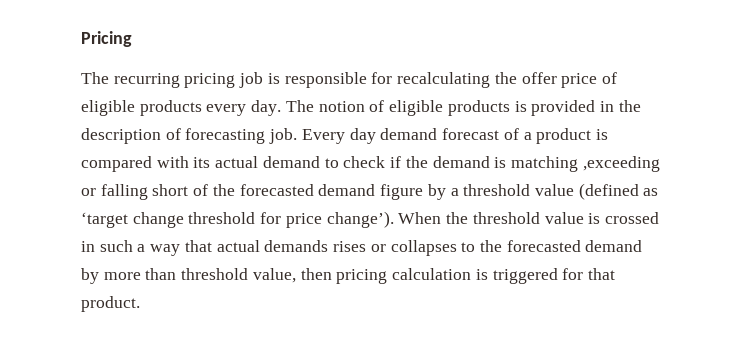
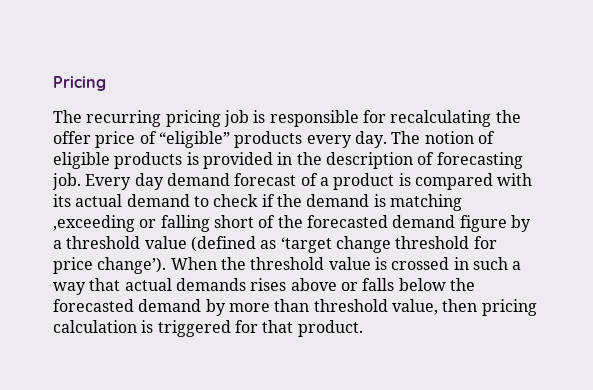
[81,100,135,116] eligible -> [158,131,230,148] “eligible”
[370,240,476,256] or collapses to -> [290,278,446,291] above or falls below

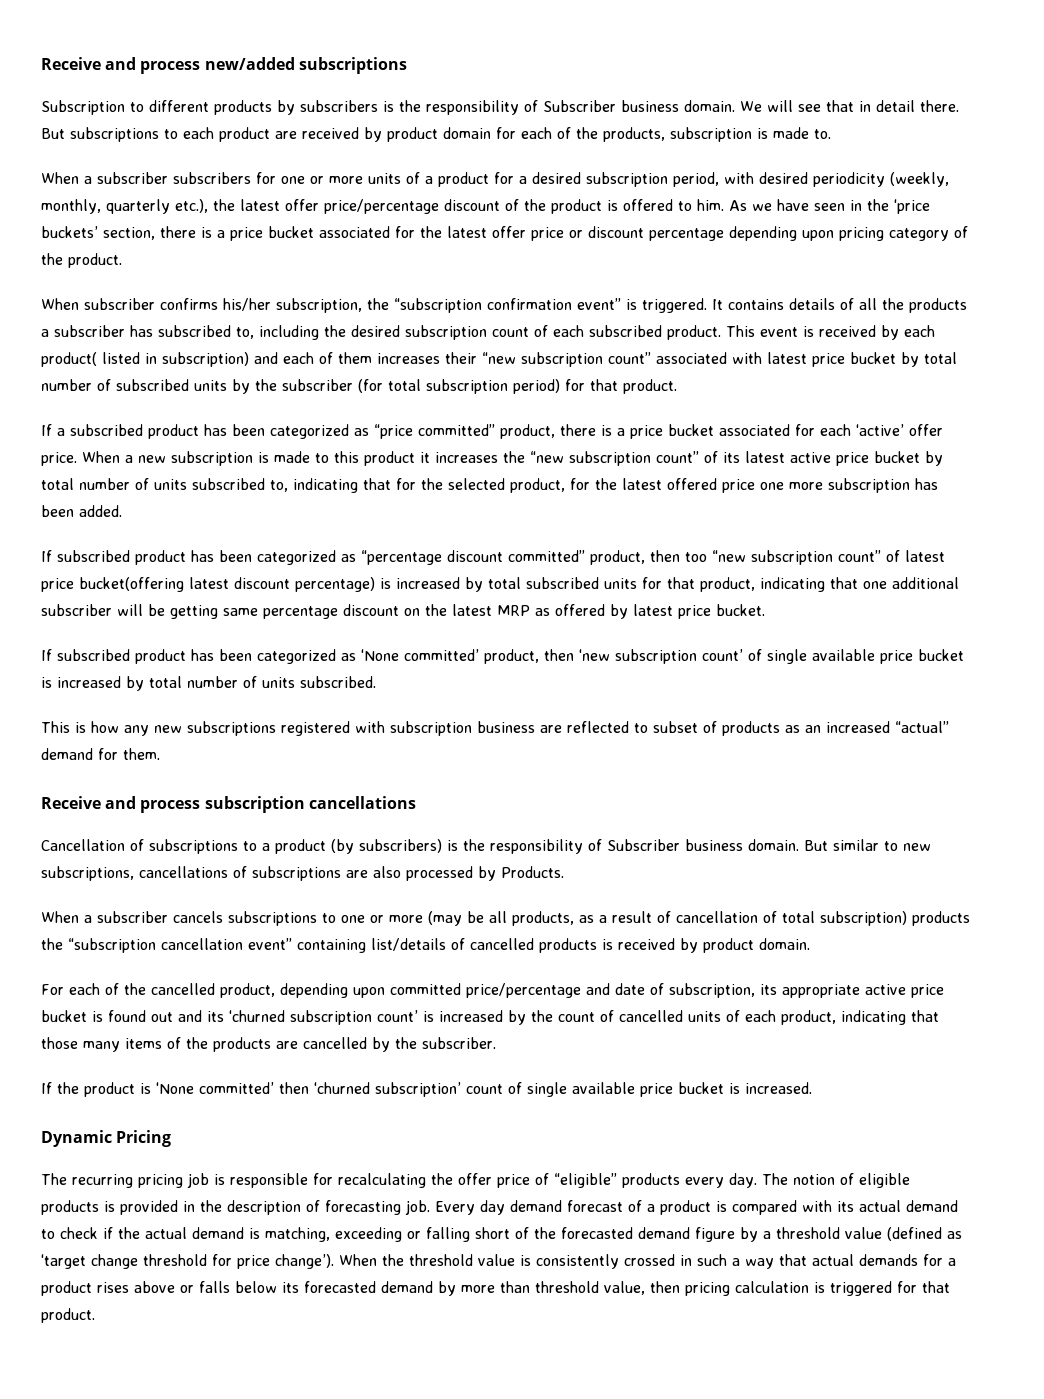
(53, 83) none -> [41,57,407,74] [41,100,959,115] [41,127,831,142] [41,172,949,187] [41,199,930,214] [41,226,968,241] [41,253,122,268] [41,298,967,313] [41,325,935,340] [41,352,957,367] [41,379,677,394] [41,424,943,439] [41,451,943,466] [41,478,938,493] [41,505,122,517] [41,550,945,565] [41,577,959,592] [41,604,765,619] [41,649,964,664] [41,676,376,691] [41,721,949,736] [41,748,160,760] [41,796,416,813] [41,839,931,854] [41,866,564,881] [41,911,970,926] [41,938,810,953] [41,983,944,998] [41,1010,939,1025] [41,1037,496,1052] [41,1082,812,1097] [41,1130,112,1147] Receive and process new/added subscriptions // Subscription to different products by subscribers is the responsibility of Subscriber business domain. We will see that in detail there. But subscriptions to each product are received by product domain for each of the products, subscription is made to. // When a subscriber subscribers for one or more units of a product for a desired subscription period, with desired periodicity (weekly, monthly, quarterly etc.), the latest offer price/percentage discount of the product is offered to him. As we have seen in the ‘price buckets’ section, there is a price bucket associated for the latest offer price or discount percentage depending upon pricing category of the product. // When subscriber confirms his/her subscription, the “subscription confirmation event” is triggered. It contains details of all the products a subscriber has subscribed to, including the desired subscription count of each subscribed product. This event is received by each product( listed in subscription) and each of them increases their “new subscription count” associated with latest price bucket by total number of subscribed units by the subscriber (for total subscription period) for that product. // If a subscribed product has been categorized as “price committed” product, there is a price bucket associated for each ‘active’ offer price. When a new subscription is made to this product it increases the “new subscription count” of its latest active price bucket by total number of units subscribed to, indicating that for the selected product, for the latest offered price one more subscription has been added. // If subscribed product has been categorized as “percentage discount committed” product, then too “new subscription count” of latest price bucket(offering latest discount percentage) is increased by total subscribed units for that product, indicating that one additional subscriber will be getting same percentage discount on the latest MRP as offered by latest price bucket. // If subscribed product has been categorized as ‘None committed’ product, then ‘new subscription count’ of single available price bucket is increased by total number of units subscribed. // This is how any new subscriptions registered with subscription business are reflected to subset of products as an increased “actual” demand for them. // Receive and process subscription cancellations // Cancellation of subscriptions to a product (by subscribers) is the responsibility of Subscriber business domain. But similar to new subscriptions, cancellations of subscriptions are also processed by Products. // When a subscriber cancels subscriptions to one or more (may be all products, as a result of cancellation of total subscription) products the “subscription cancellation event” containing list/details of cancelled products is received by product domain. // For each of the cancelled product, depending upon committed price/percentage and date of subscription, its appropriate active price bucket is found out and its ‘churned subscription count’ is increased by the count of cancelled units of each product, indicating that those many items of the products are cancelled by the subscriber. // If the product is ‘None committed’ then ‘churned subscription’ count of single available price bucket is increased. // Dynamic
(302, 200) none -> [145,1227,187,1239] actual
[389,194,462,211] [53,215,135,232] matching ,exceeding -> [265,1227,402,1242] matching, exceeding
(387, 263) none -> [536,1254,619,1269] consistently
(246, 284) none -> [923,1254,956,1266] [41,1281,92,1296] for a product
[449,278,475,291] the -> [282,1282,299,1293] its

